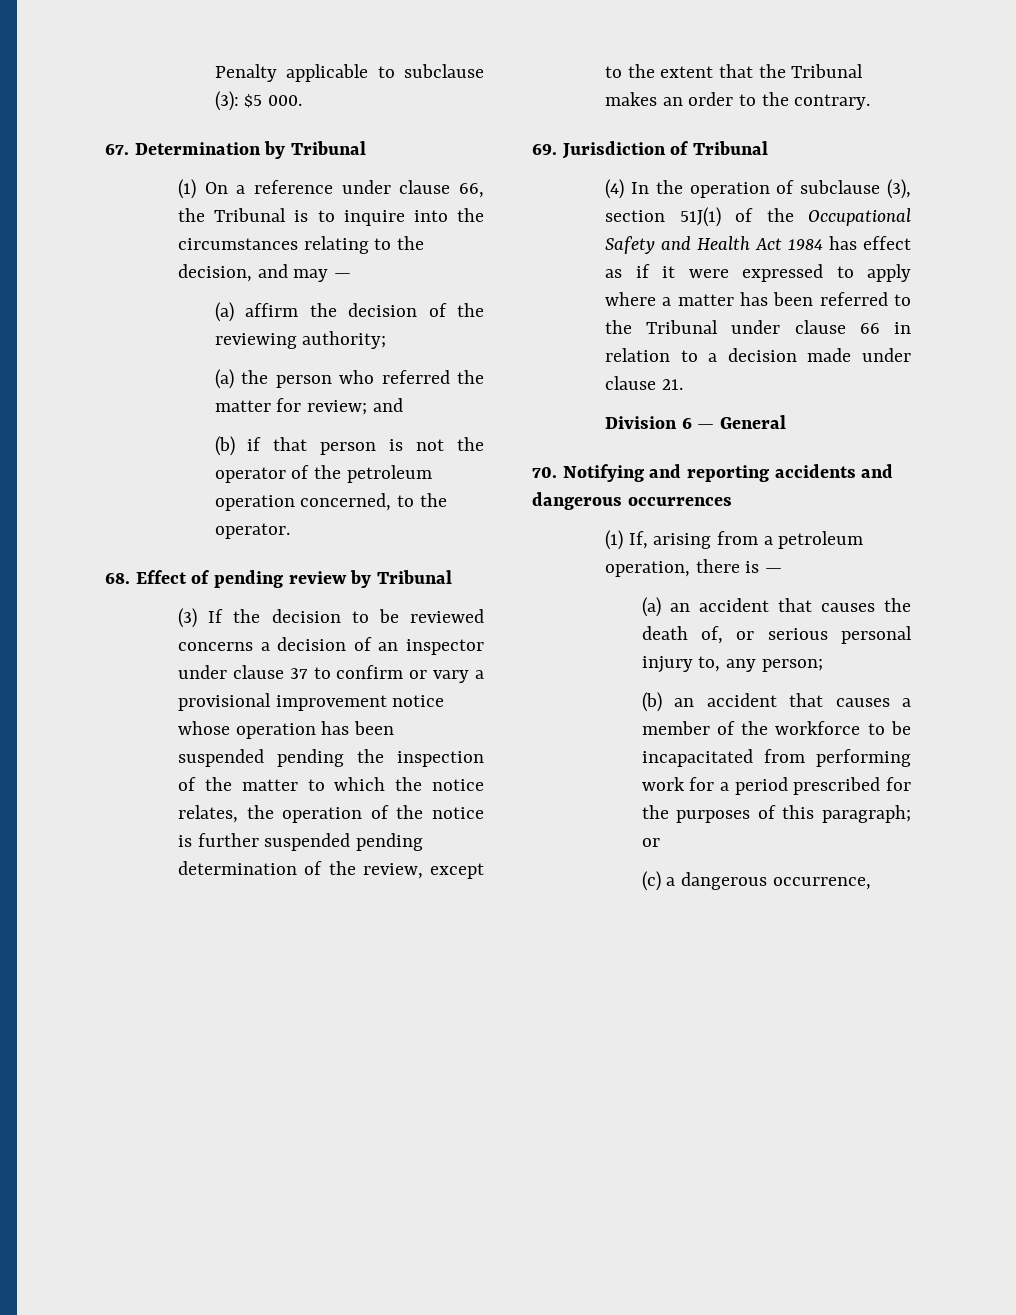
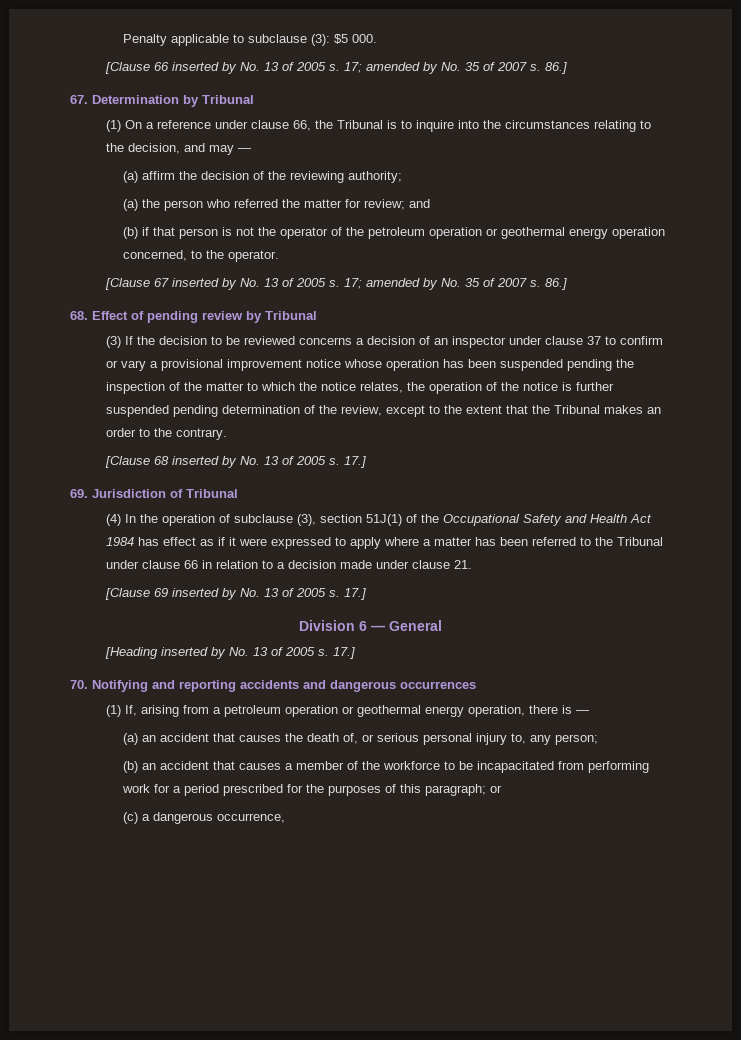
(302, 100) none -> [104,62,567,74] // [Clause 66 inserted by No. 13 of 2005 s. 17; amended by No. 35 of 2007 s. 86.]
(295, 503) none -> [486,227,666,239] or geothermal energy operation
(290, 531) none -> [104,278,567,290] // [Clause 67 inserted by No. 13 of 2005 s. 17; amended by No. 35 of 2007 s. 86.]
(871, 102) none -> [104,456,366,468] // [Clause 68 inserted by No. 13 of 2005 s. 17.]
[605,415,787,429] Division 6 — General -> [104,588,366,600] [299,620,442,631] [104,647,355,659] [Clause 69 inserted by No. 13 of 2005 s. 17.] // Division 6 — General // [Heading inserted by No. 13 of 2005 s. 17.]
(864, 540) none -> [284,705,464,717] operation or geothermal energy

